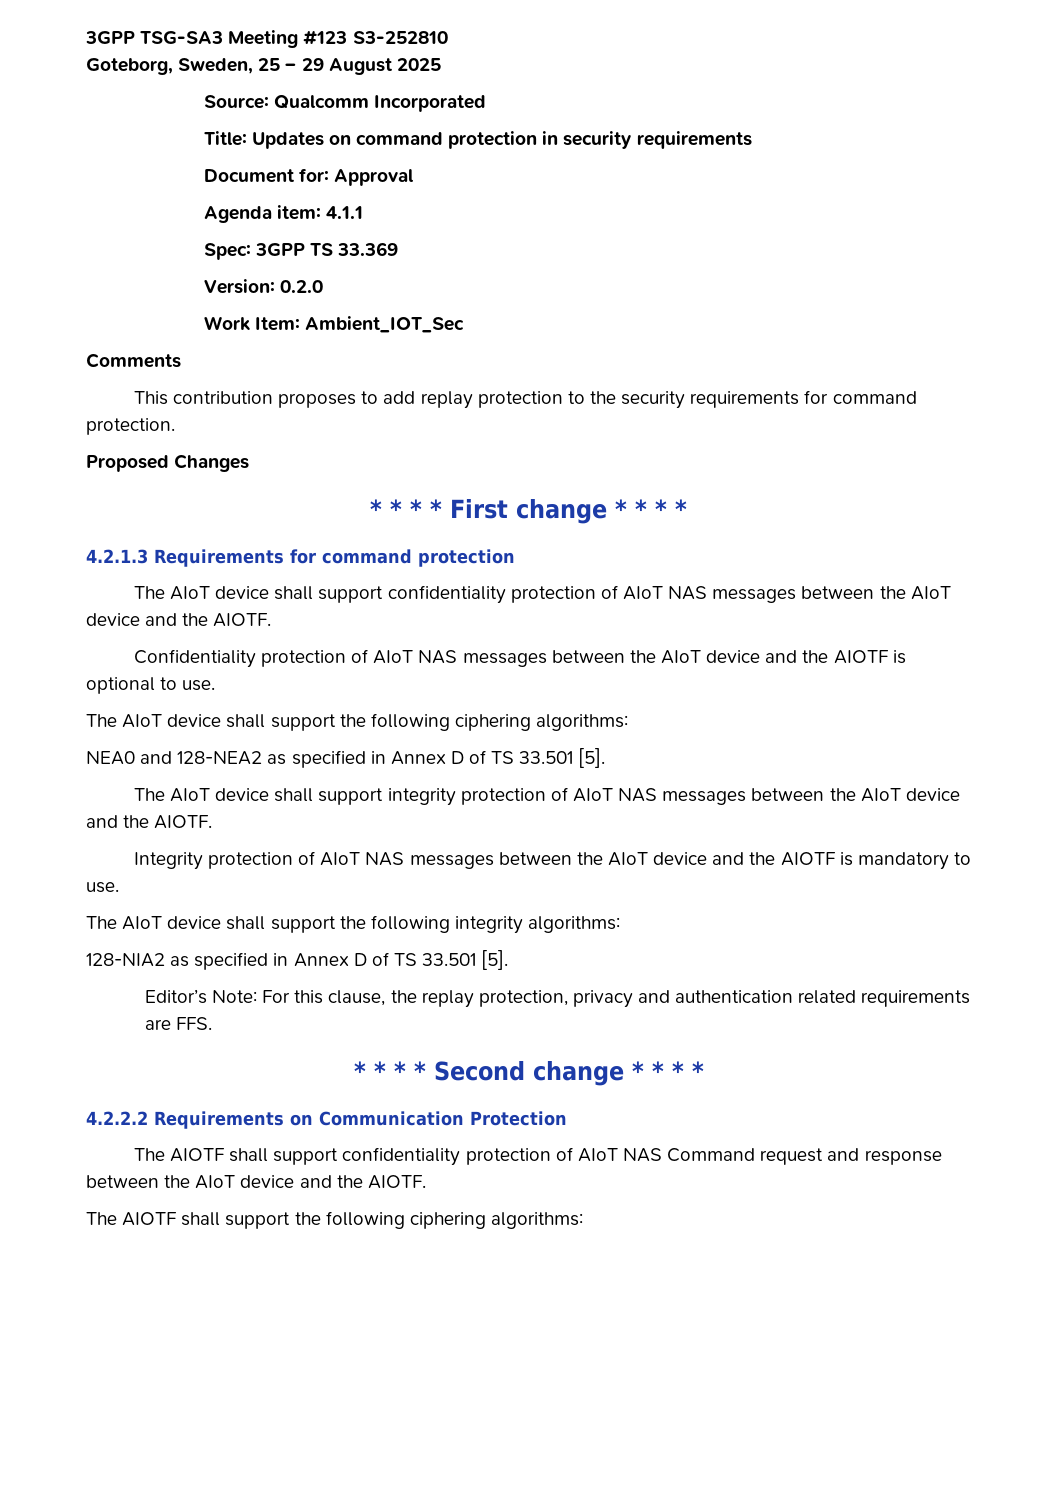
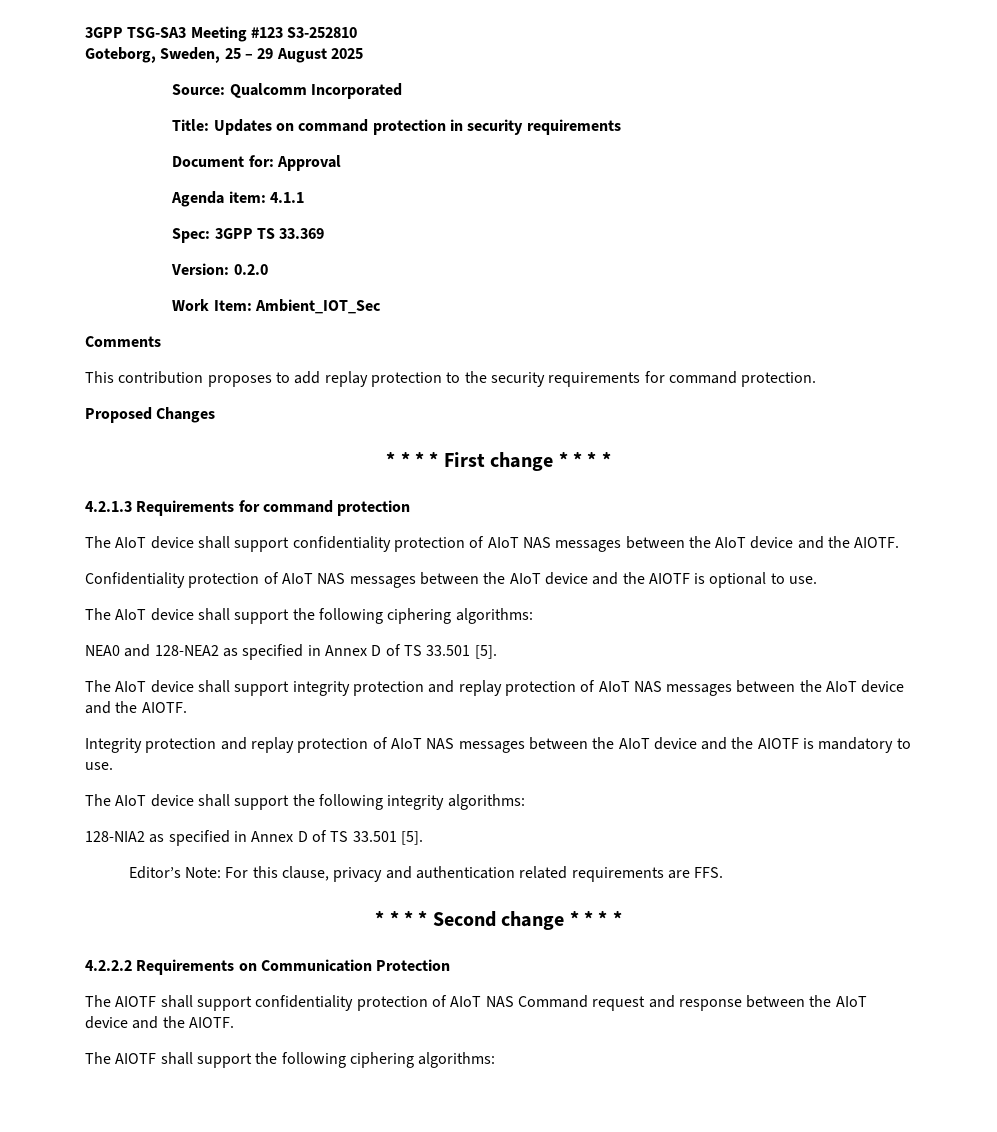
(546, 796) none -> [428,680,576,696] and replay protection
(294, 860) none -> [220,737,369,753] and replay protection
[390,990,568,1008] the replay protection, -> (329, 873) none

